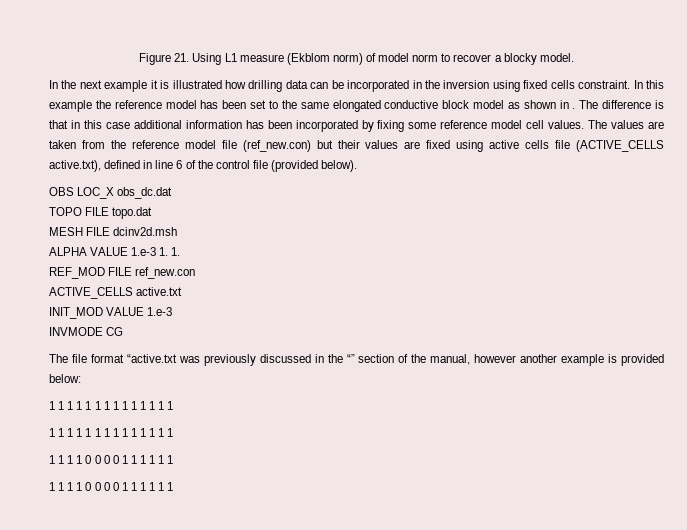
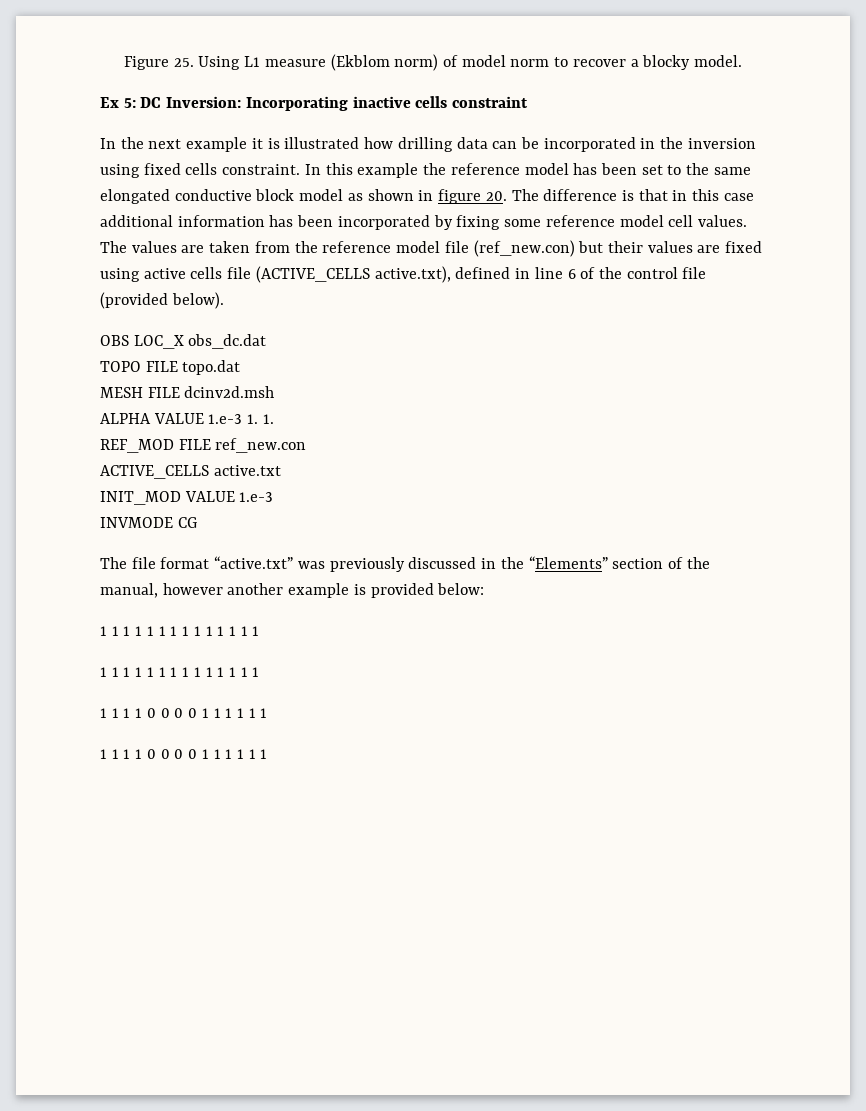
[174,53,190,62] 21. -> [173,58,194,67] 25.
(574, 57) none -> [100,96,529,111] // Ex 5: DC Inversion: Incorporating inactive cells constraint
[572,108,576,109] . -> [438,189,507,204] figure 20.
[126,354,177,363] “active.txt -> [214,556,294,569] “active.txt”
[346,354,355,363] “” -> [528,556,608,569] “Elements”

